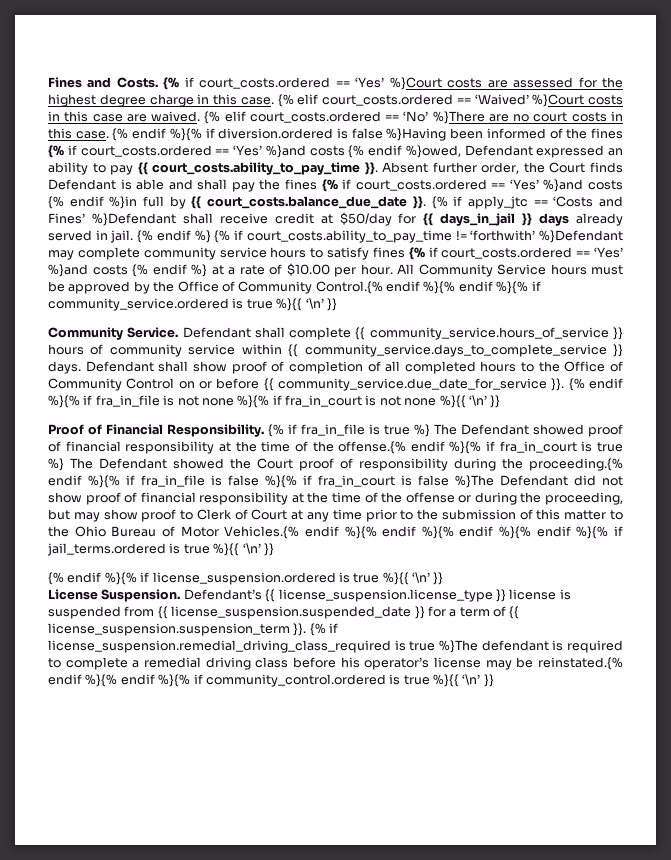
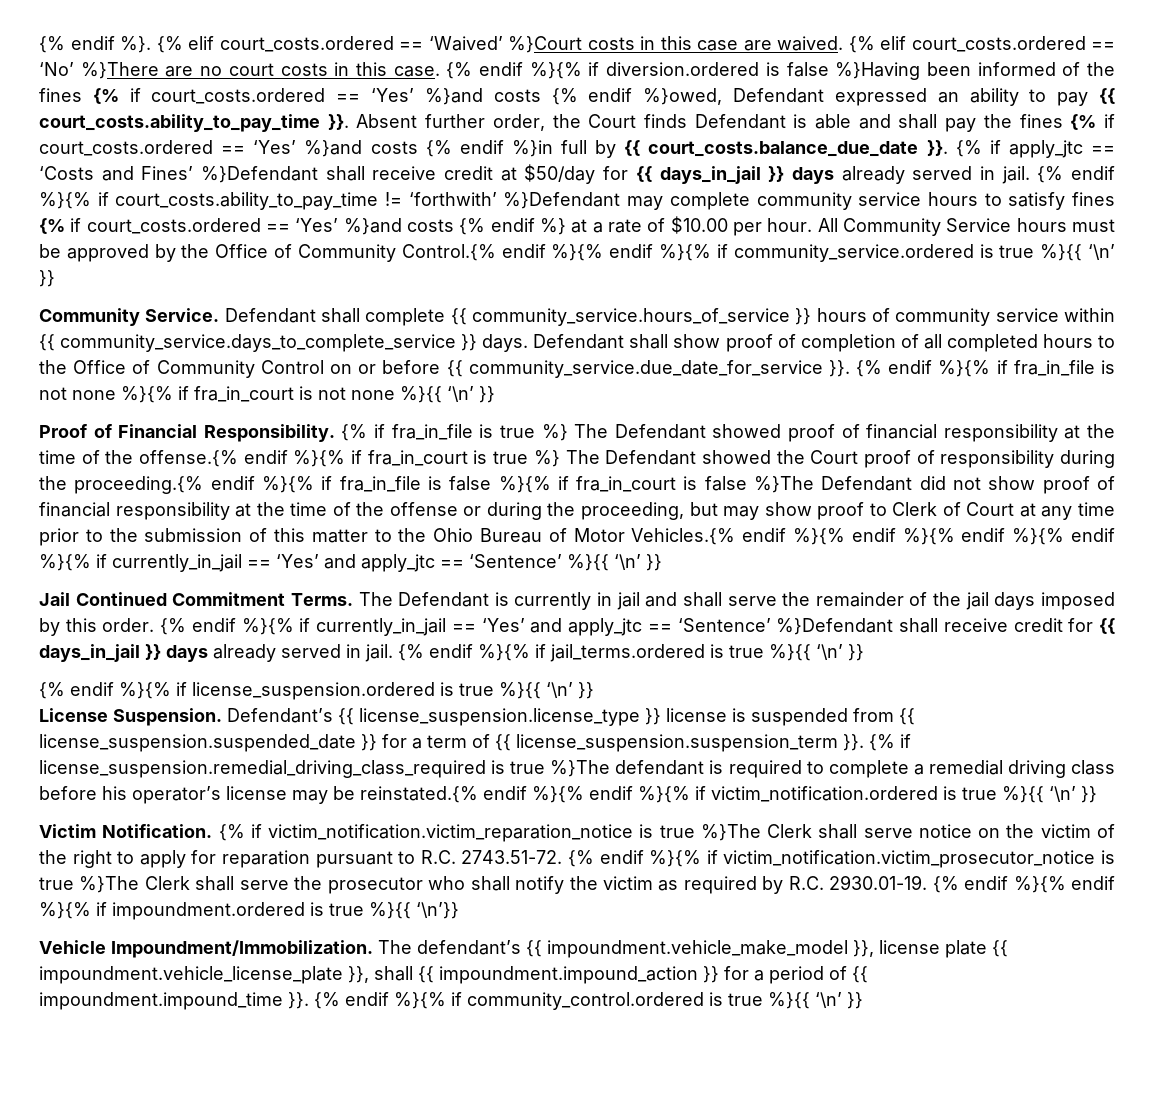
[48,77,623,90] [48,94,274,107] Fines and Costs. {% if court_costs.ordered == ‘Yes’ %}Court costs are assessed for the highest degree charge in this case. -> [39,36,151,53] {% endif %}.
[194,230,231,243] %} {% -> [39,192,91,209] %}{%
(623, 531) none -> [112,554,662,572] [39,592,1116,610] [39,618,1115,636] [39,644,546,662] currently_in_jail == ‘Yes’ and apply_jtc == ‘Sentence’ %}{{ ‘\n’ }} // Jail Continued Commitment Terms. The Defendant is currently in jail and shall serve the remainder of the jail days imposed by this order. {% endif %}{% if currently_in_jail == ‘Yes’ and apply_jtc == ‘Sentence’ %}Defendant shall receive credit for {{ days_in_jail }} days already served in jail. {% endif %}{% if
(203, 679) none -> [711,786,1097,803] [39,824,1115,842] [39,850,1115,868] [39,875,1116,894] [39,902,459,920] [39,940,1008,958] [39,966,868,984] [39,992,462,1010] victim_notification.ordered is true %}{{ ‘\n’ }} // Victim Notification. {% if victim_notification.victim_reparation_notice is true %}The Clerk shall serve notice on the victim of the right to apply for reparation pursuant to R.C. 2743.51-72. {% endif %}{% if victim_notification.victim_prosecutor_notice is true %}The Clerk shall serve the prosecutor who shall notify the victim as required by R.C. 2930.01-19. {% endif %}{% endif %}{% if impoundment.ordered is true %}{{ ‘\n’}} // Vehicle Impoundment/Immobilization. The defendant’s {{ impoundment.vehicle_make_model }}, license plate {{ impoundment.vehicle_license_plate }}, shall {{ impoundment.impound_action }} for a period of {{ impoundment.impound_time }}. {% endif %}{% if

